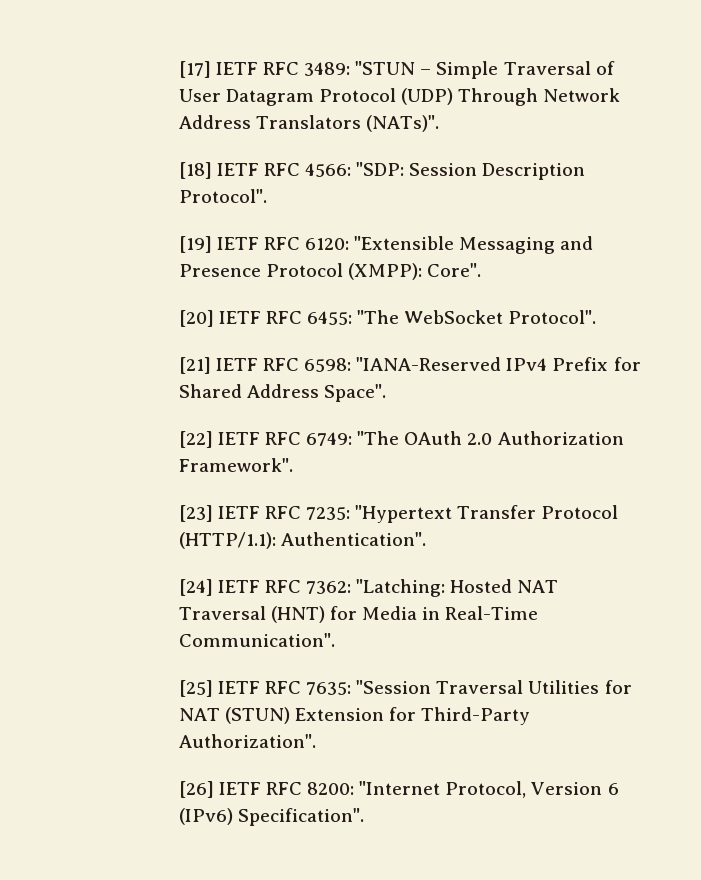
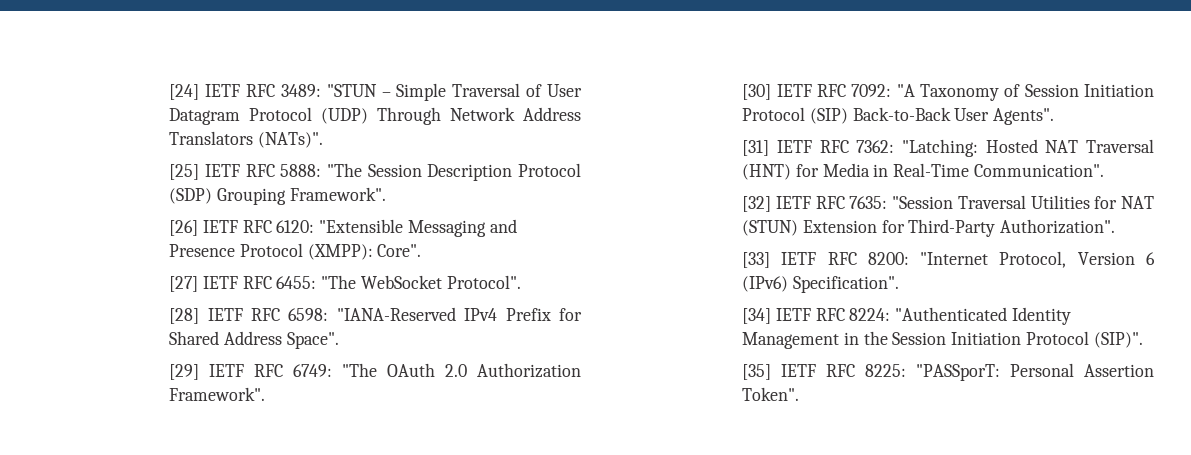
[178,61,211,78] [17] -> [169,84,200,100] [24]
[178,162,586,180] [178,189,267,203] [178,236,212,253] [18] IETF RFC 4566: "SDP: Session Description Protocol". // [19] -> [169,163,581,181] [169,187,386,205] [169,220,199,236] [25] IETF RFC 5888: "The Session Description Protocol (SDP) Grouping Framework". // [26]
[178,310,214,327] [20] -> [169,276,199,292] [27]
[178,357,211,374] [21] -> [169,308,200,324] [28]
[178,431,213,448] [22] -> [169,364,200,380] [29]
[178,505,619,523] [178,532,426,549] [178,579,213,596] [23] IETF RFC 7235: "Hypertext Transfer Protocol (HTTP/1.1): Authentication". // [24] -> [742,84,1154,101] [742,107,1055,125] [742,140,770,156] [30] IETF RFC 7092: "A Taxonomy of Session Initiation Protocol (SIP) Back-to-Back User Agents". // [31]
[178,680,213,697] [25] -> [742,196,772,212] [32]
[178,781,214,798] [26] -> [742,252,771,268] [33]
(364, 817) none -> [742,307,1071,325] [742,331,1143,349] [742,363,1154,381] [742,387,800,401] // [34] IETF RFC 8224: "Authenticated Identity Management in the Session Initiation Protocol (SIP)". // [35] IETF RFC 8225: "PASSporT: Personal Assertion Token".

